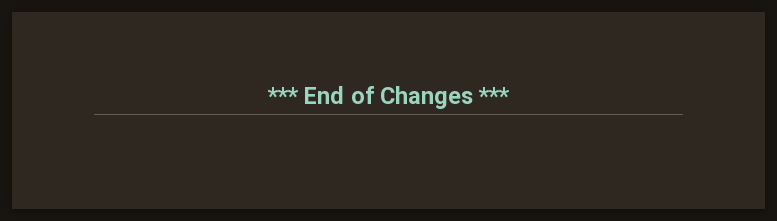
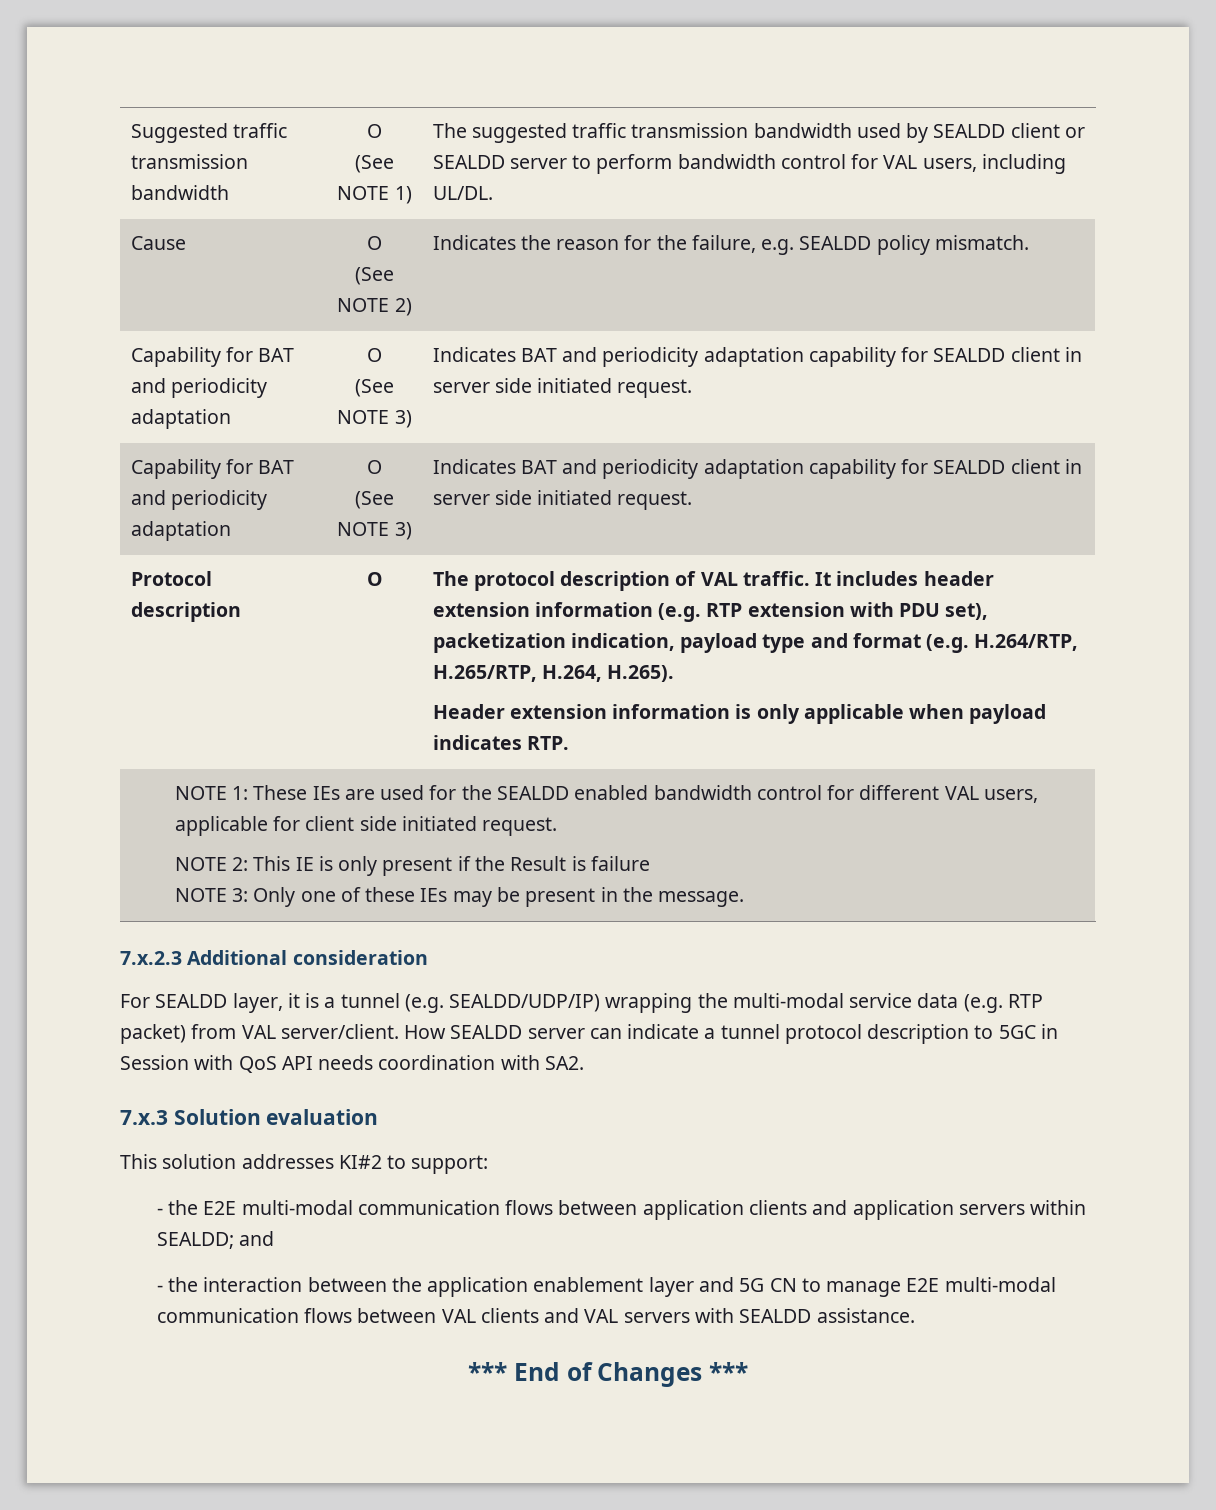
(266, 95) none -> [130,123,287,143] [130,154,248,169] [130,185,229,200] [367,124,382,138] [355,155,394,173] [337,186,412,204] [432,123,1086,143] [432,154,1067,174] [432,186,493,200] [130,236,186,250] [367,236,382,250] [355,267,394,285] [337,298,412,316] [432,235,1030,255] [130,347,295,367] [130,378,267,398] [130,409,231,429] [367,348,382,362] [355,379,394,397] [337,410,412,428] [432,347,1083,367] [432,378,693,398] [130,459,295,479] [130,490,267,510] [130,521,231,541] [367,460,382,474] [355,491,394,509] [337,522,412,540] [432,459,1083,479] [432,490,693,510] [130,571,212,586] [130,602,241,622] [366,572,383,586] [432,571,994,591] [432,602,989,622] [432,633,1079,653] [432,665,675,682] [432,704,1047,724] [432,735,569,750] [174,785,1038,803] [174,816,558,836] [174,856,650,876] [174,887,745,907] [120,950,428,965] [120,993,1043,1013] [120,1024,1058,1044] [120,1055,584,1073] [120,1109,379,1125] [120,1154,489,1174] [156,1200,1087,1220] [156,1231,275,1249] [156,1277,1056,1297] [156,1308,915,1323] Suggested traffic transmission bandwidth | O // (See NOTE 1) | The suggested traffic transmission bandwidth used by SEALDD client or SEALDD server to perform bandwidth control for VAL users, including UL/DL. // Cause | O // (See NOTE 2) | Indicates the reason for the failure, e.g. SEALDD policy mismatch. // Capability for BAT and periodicity adaptation | O // (See NOTE 3) | Indicates BAT and periodicity adaptation capability for SEALDD client in server side initiated request. // Capability for BAT and periodicity adaptation | O // (See NOTE 3) | Indicates BAT and periodicity adaptation capability for SEALDD client in server side initiated request. // Protocol description | O | The protocol description of VAL traffic. It includes header extension information (e.g. RTP extension with PDU set), packetization indication, payload type and format (e.g. H.264/RTP, H.265/RTP, H.264, H.265). // Header extension information is only applicable when payload indicates RTP. // NOTE 1: These IEs are used for the SEALDD enabled bandwidth control for different VAL users, applicable for client side initiated request. // NOTE 2: This IE is only present if the Result is failure // NOTE 3: Only one of these IEs may be present in the message. // 7.x.2.3 Additional consideration // For SEALDD layer, it is a tunnel (e.g. SEALDD/UDP/IP) wrapping the multi-modal service data (e.g. RTP packet) from VAL server/client. How SEALDD server can indicate a tunnel protocol description to 5GC in Session with QoS API needs coordination with SA2. // 7.x.3 Solution evaluation // This solution addresses KI#2 to support: // - the E2E multi-modal communication flows between application clients and application servers within SEALDD; and // - the interaction between the application enablement layer and 5G CN to manage E2E multi-modal communication flows between VAL clients and VAL servers with SEALDD assistance. //

